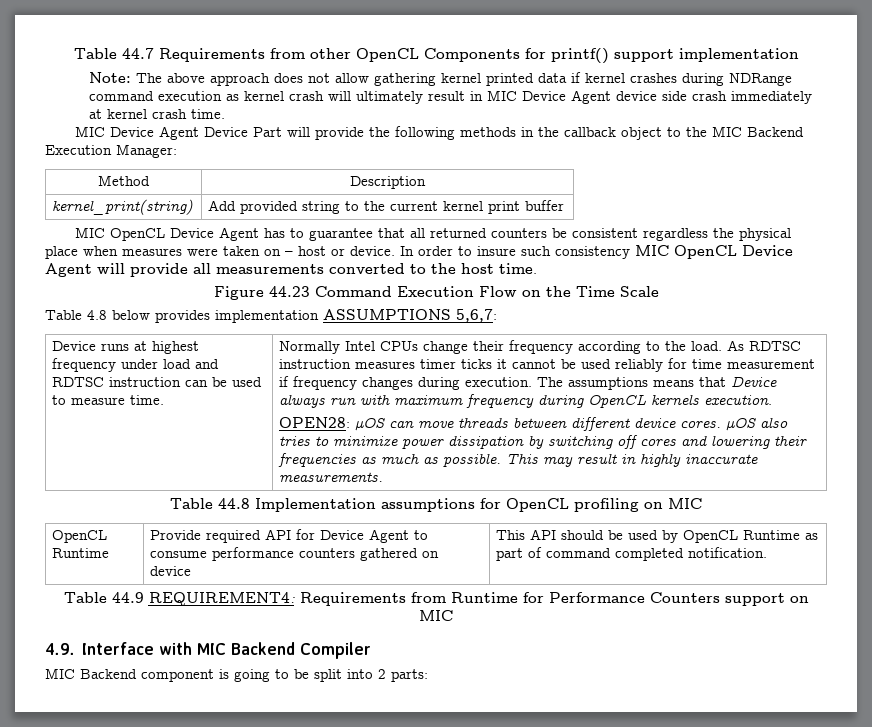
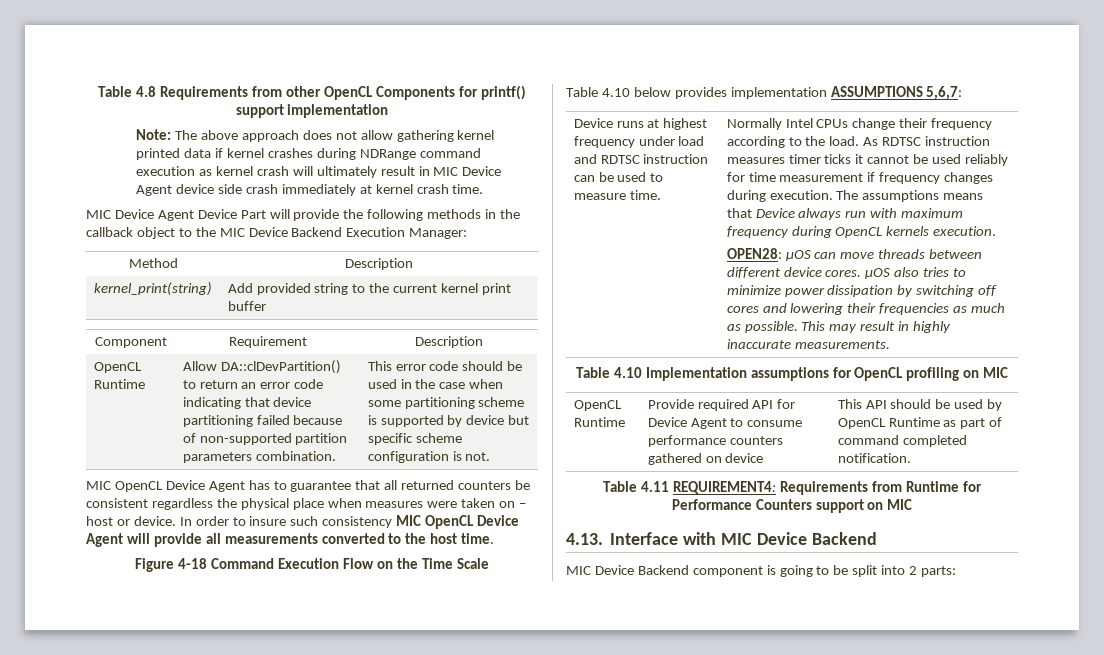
[73,48,154,59] Table 44.7 -> [98,86,157,97] Table 4.8
(742, 131) none -> [248,227,288,237] Device
(565, 205) none -> [95,337,167,348] [229,336,307,348] [415,336,483,348] [93,362,142,373] [93,379,145,389] [182,360,341,374] [182,379,324,389] [182,397,312,409] [182,415,343,427] [182,433,348,445] [182,451,336,463] [367,361,523,371] [367,379,504,389] [367,397,525,409] [367,415,530,427] [367,433,462,445] [367,451,491,463] // Component | Requirement | Description // OpenCL Runtime | Allow DA::clDevPartition() to return an error code indicating that device partitioning failed because of non-supported partition parameters combination. | This error code should be used in the case when some partitioning scheme is supported by device but specific scheme configuration is not.
[268,286,310,297] 44.23 -> [178,558,208,569] 4-18
[87,310,107,320] 4.8 -> [601,88,630,97] 4.10
[218,498,250,509] 44.8 -> [613,367,642,378] 4.10
[111,592,144,603] 44.9 -> [641,481,670,492] 4.11
[45,643,75,655] 4.9. -> [566,533,603,545] 4.13.
[231,642,372,659] [45,668,75,679] Backend Compiler // MIC -> [756,532,877,545] [566,565,634,575] Device Backend // MIC Device

